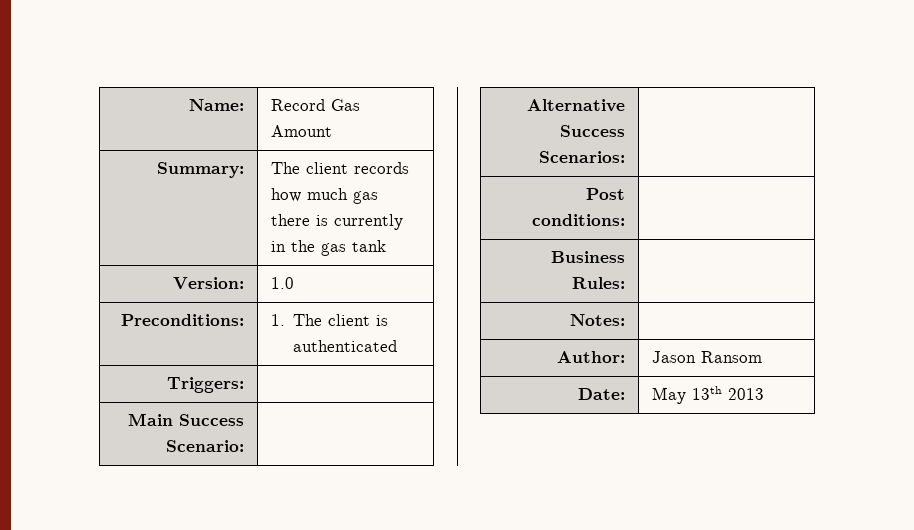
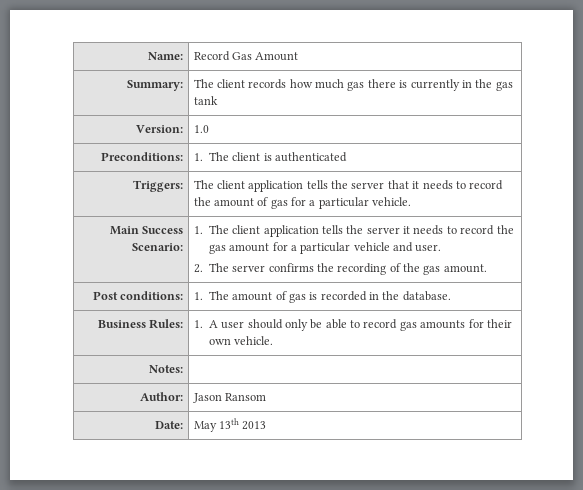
[128,413,245,426] [166,440,245,452] [527,99,626,112] [560,125,626,137] [539,151,626,163] [586,188,626,200] [532,214,626,226] [551,251,626,263] [572,277,626,289] // Main Success Scenario: | // Alternative Success Scenarios: | // Post conditions: | // Business Rules: | -> [193,180,504,192] [193,197,412,209] [110,226,184,235] [132,243,184,251] [193,225,514,237] [208,242,442,254] [193,263,487,275] [93,291,184,300] [193,291,451,303] [98,319,184,329] [193,319,512,331] [208,336,274,345] The client application tells the server that it needs to record the amount of gas for a particular vehicle. // Main Success Scenario: | 1. The client application tells the server it needs to record the gas amount for a particular vehicle and user. // 2. The server confirms the recording of the gas amount. // Post conditions: | 1. The amount of gas is recorded in the database. // Business Rules: | 1. A user should only be able to record gas amounts for their own vehicle.

